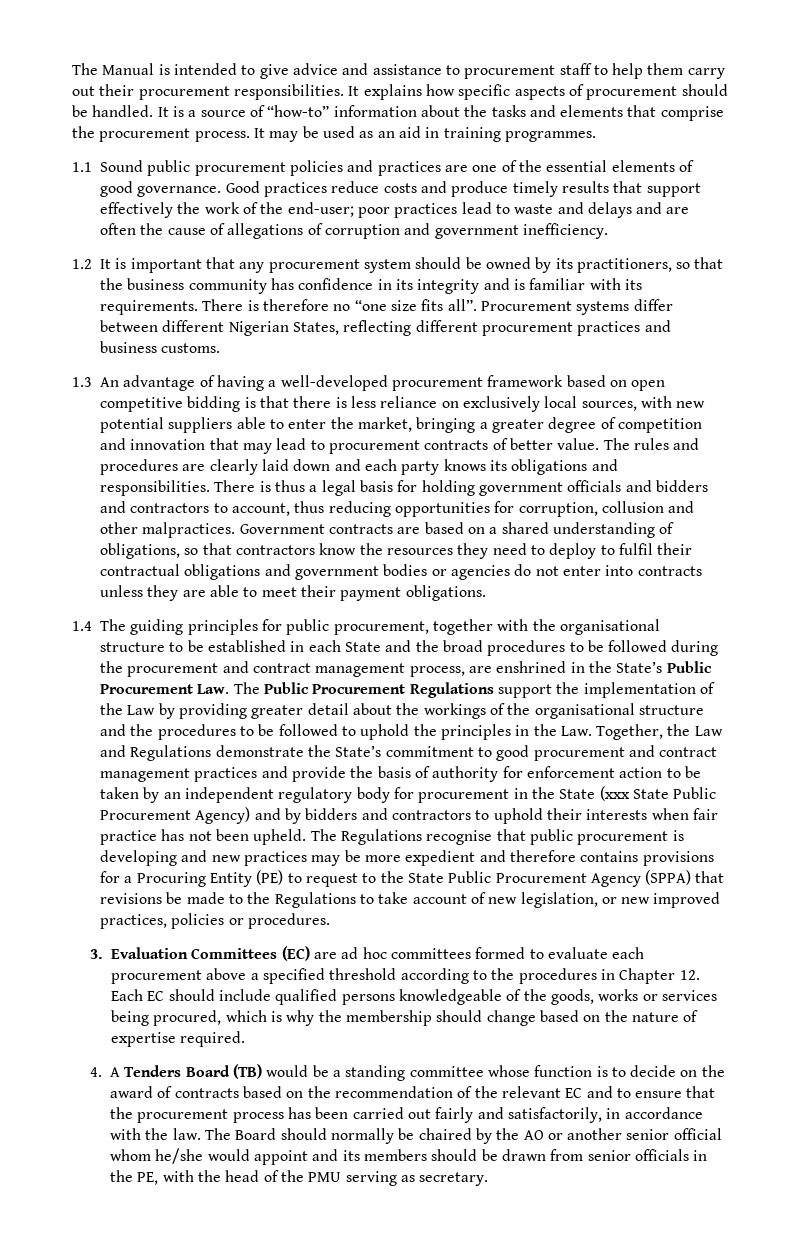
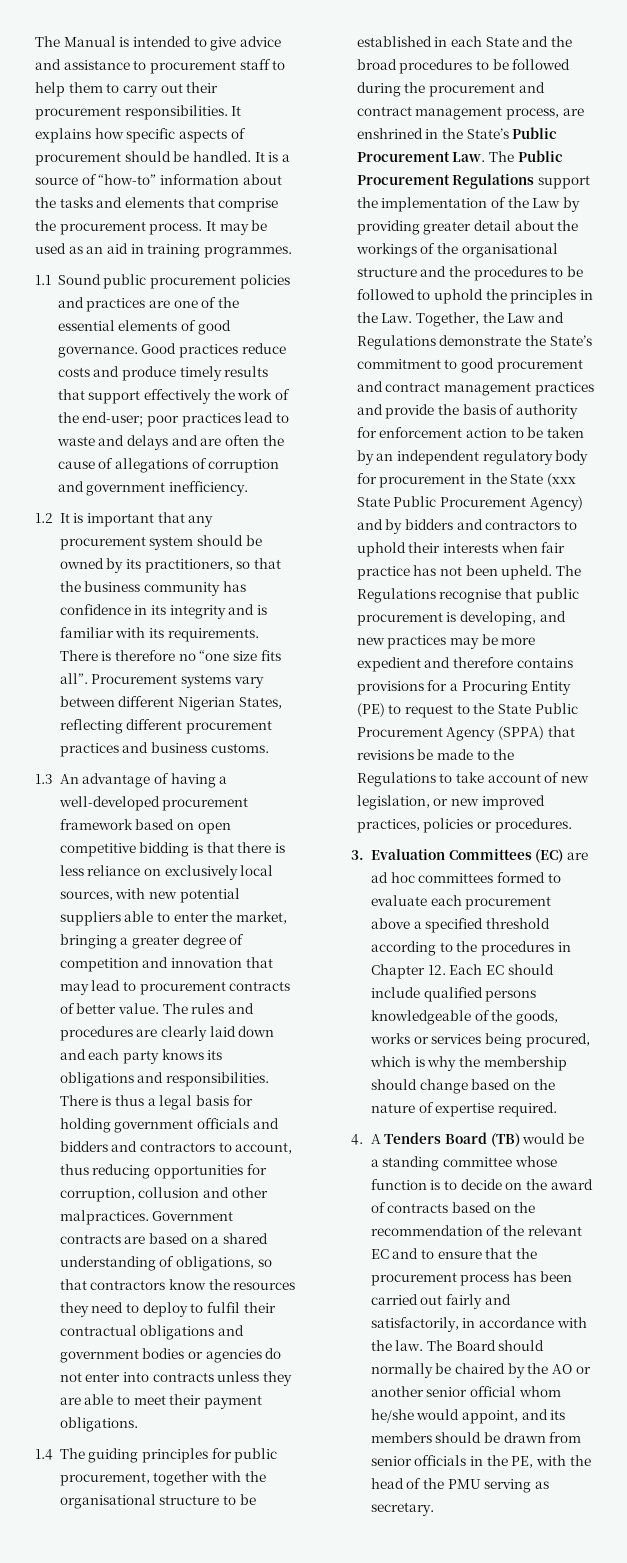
(684, 69) none -> [106,83,120,93] to
[633,299,673,311] differ -> [233,676,264,688] vary
[100,850,177,866] developing -> [460,611,537,626] developing,
[253,1150,308,1165] appoint -> [462,1410,519,1424] appoint,

